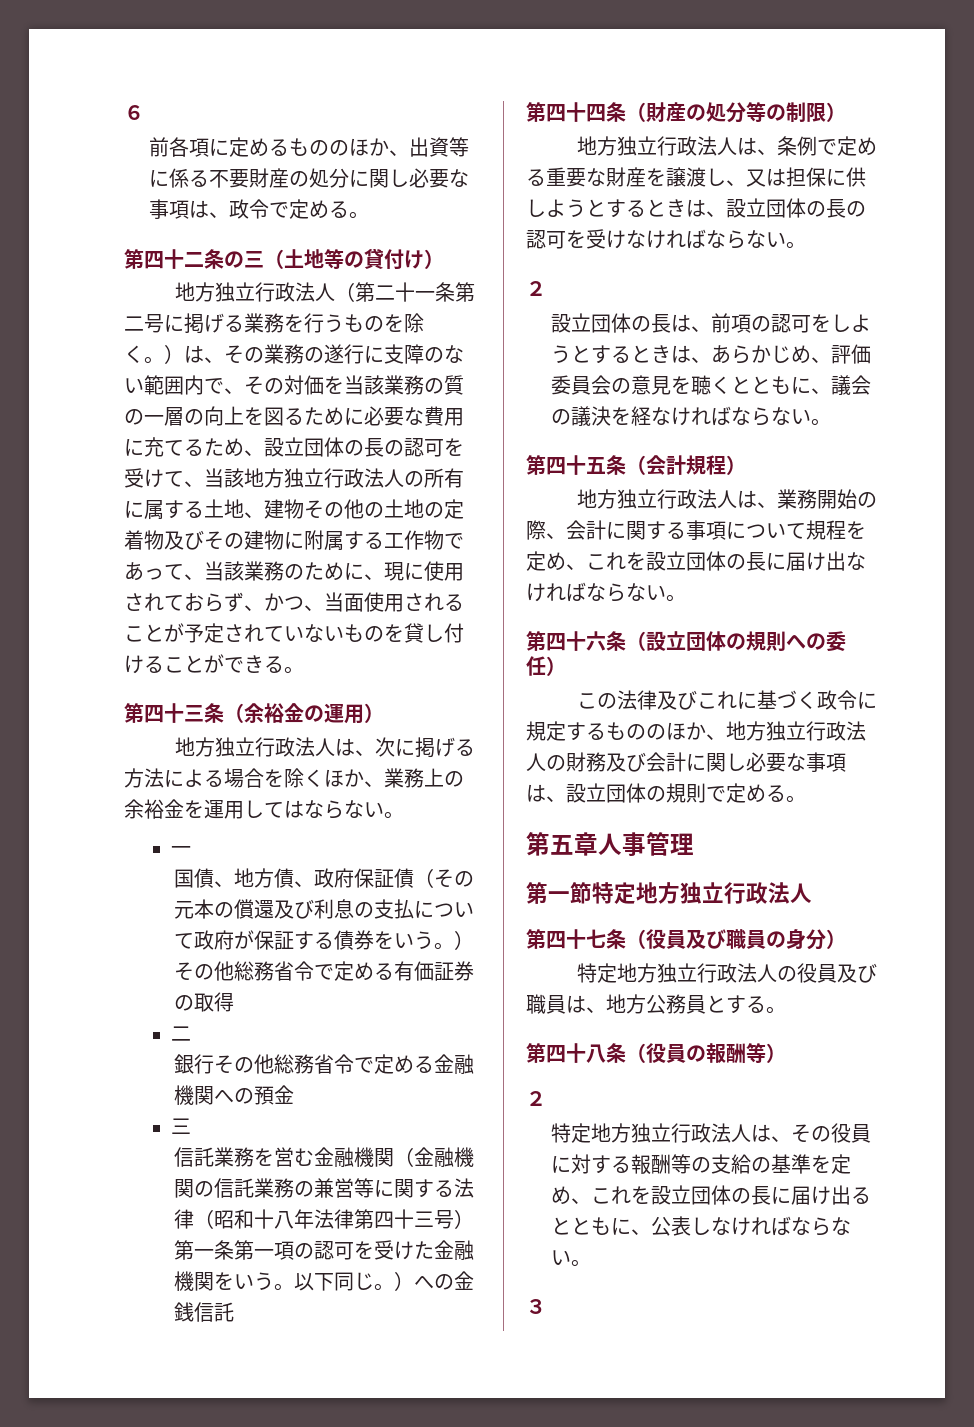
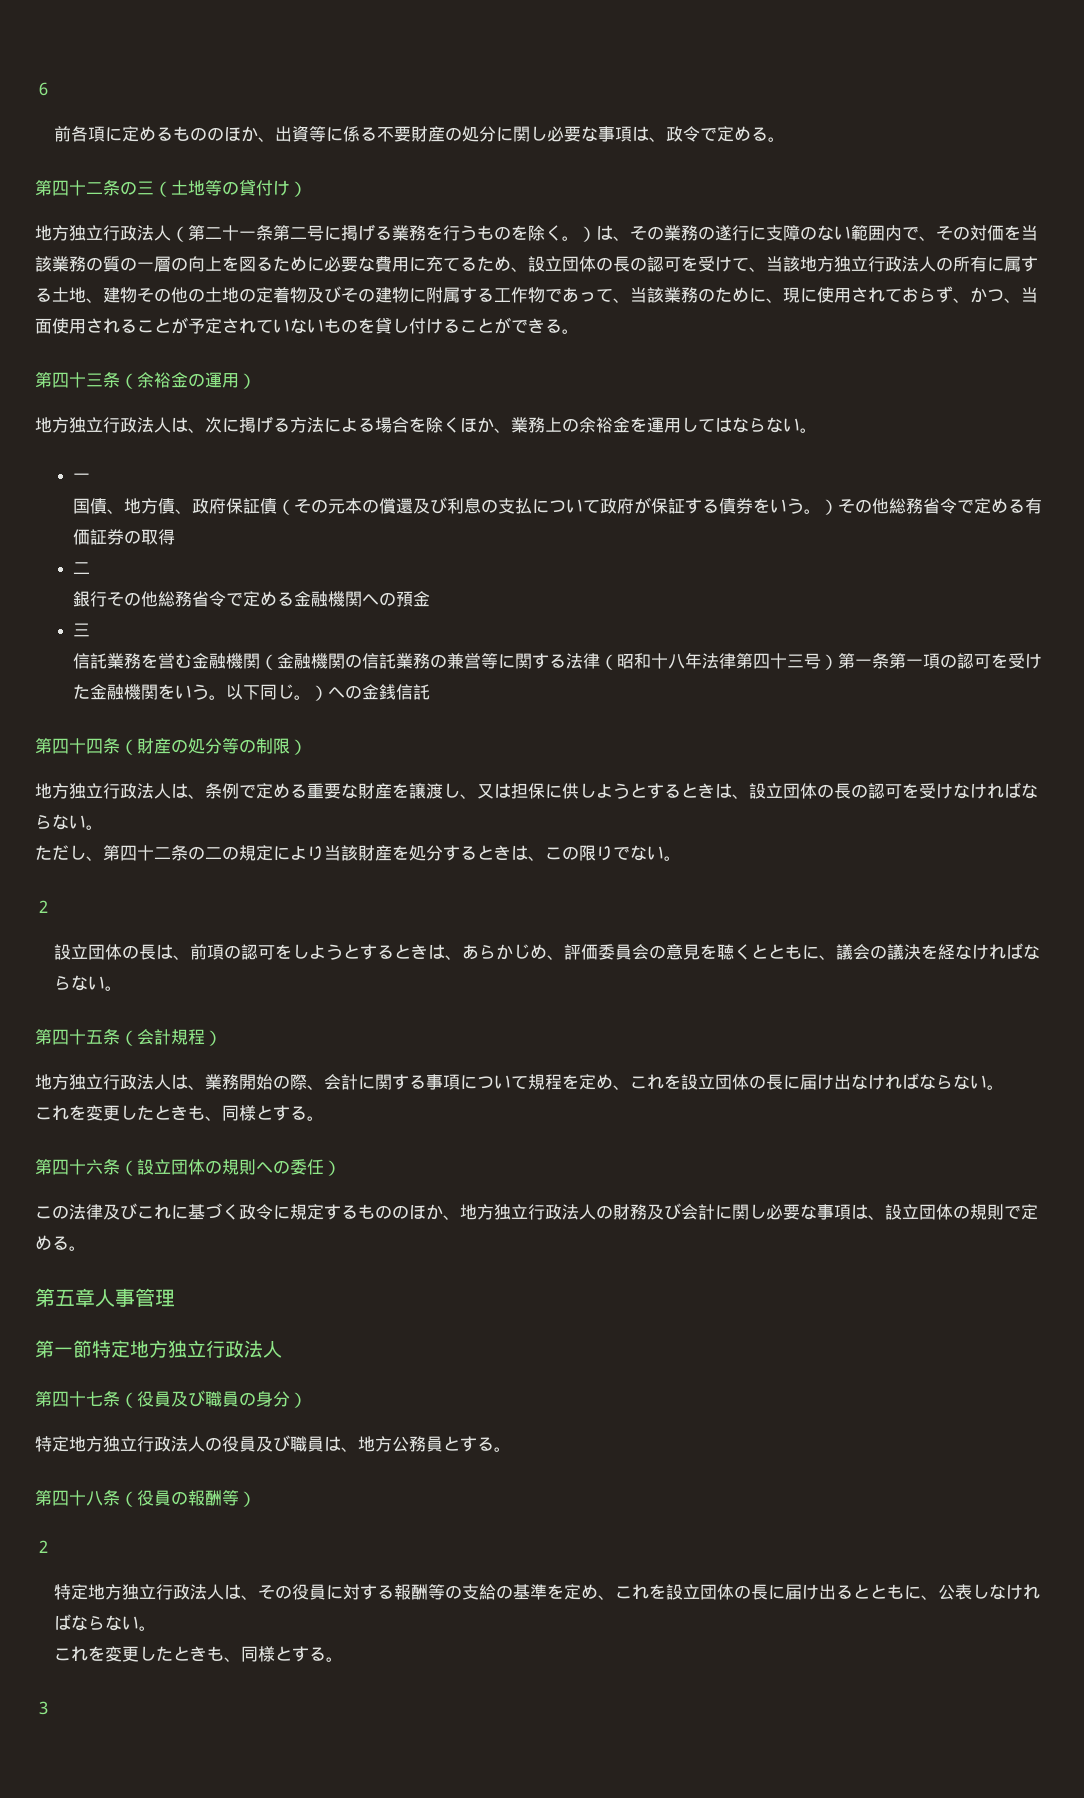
(806, 245) none -> [35,845,681,861] // ただし、第四十二条の二の規定により当該財産を処分するときは、この限りでない。
(686, 598) none -> [35,1105,324,1121] // これを変更したときも、同様とする。
(591, 1263) none -> [54,1646,344,1662] // これを変更したときも、同様とする。

